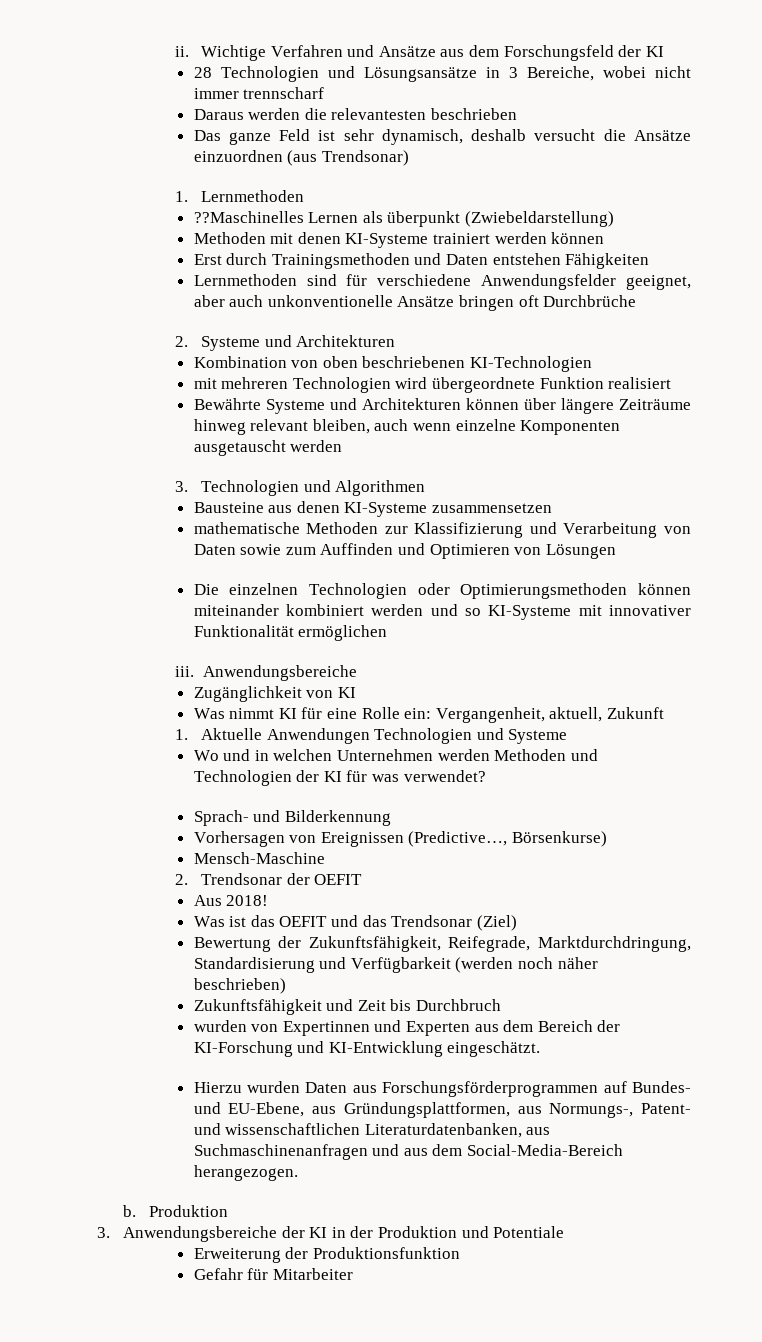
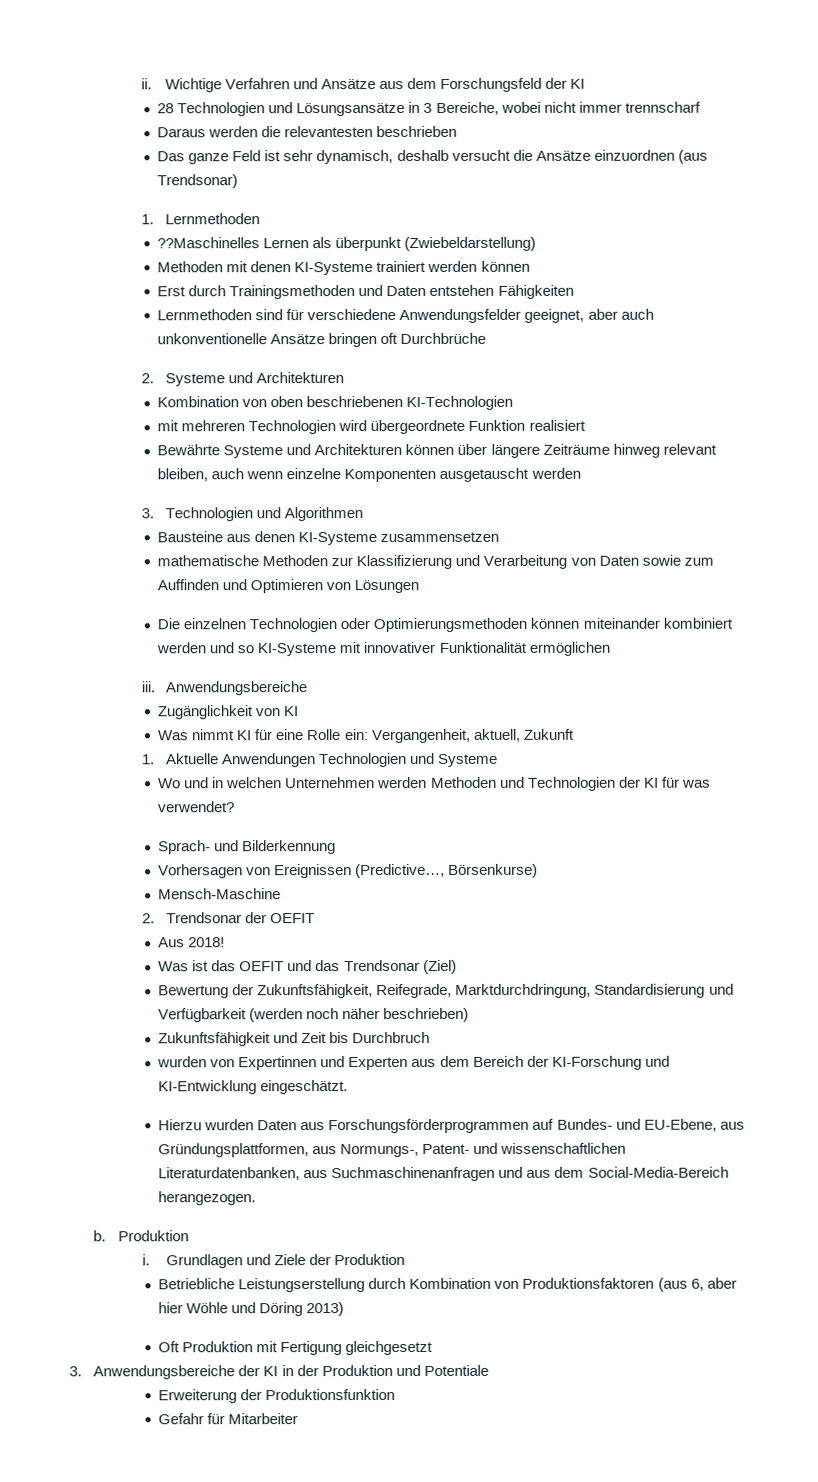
(229, 1211) none -> [141,1254,406,1269] [158,1277,737,1293] [158,1302,345,1317] [158,1340,434,1356] // i. Grundlagen und Ziele der Produktion // Betriebliche Leistungserstellung durch Kombination von Produktionsfaktoren (aus 6, aber hier Wöhle und Döring 2013) // Oft Produktion mit Fertigung gleichgesetzt

